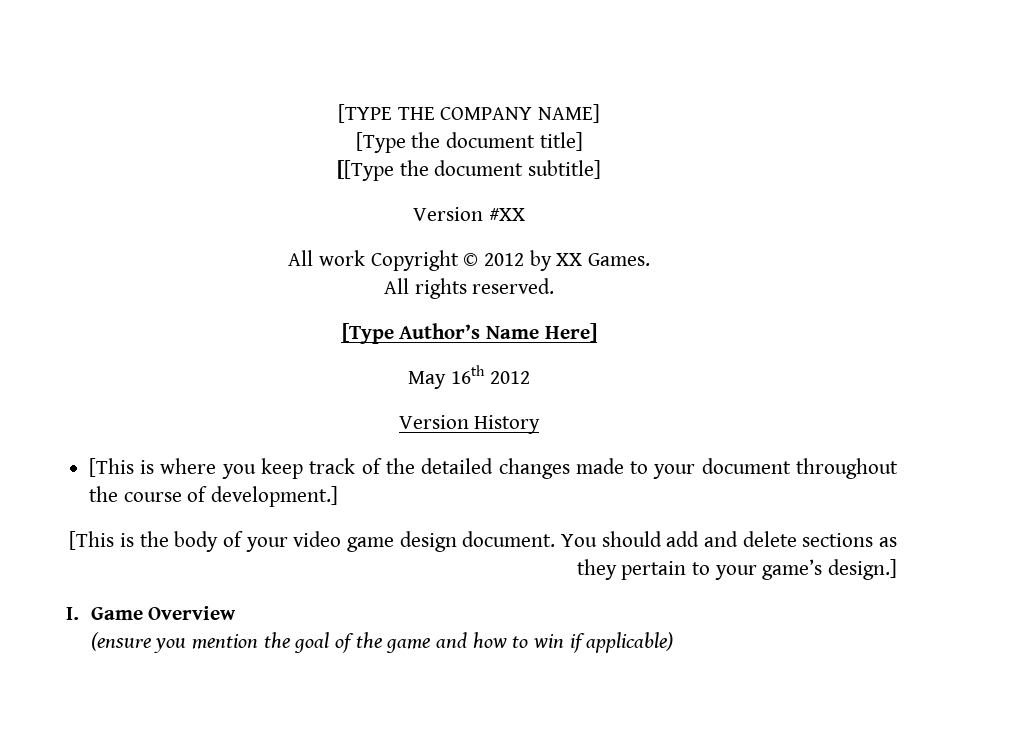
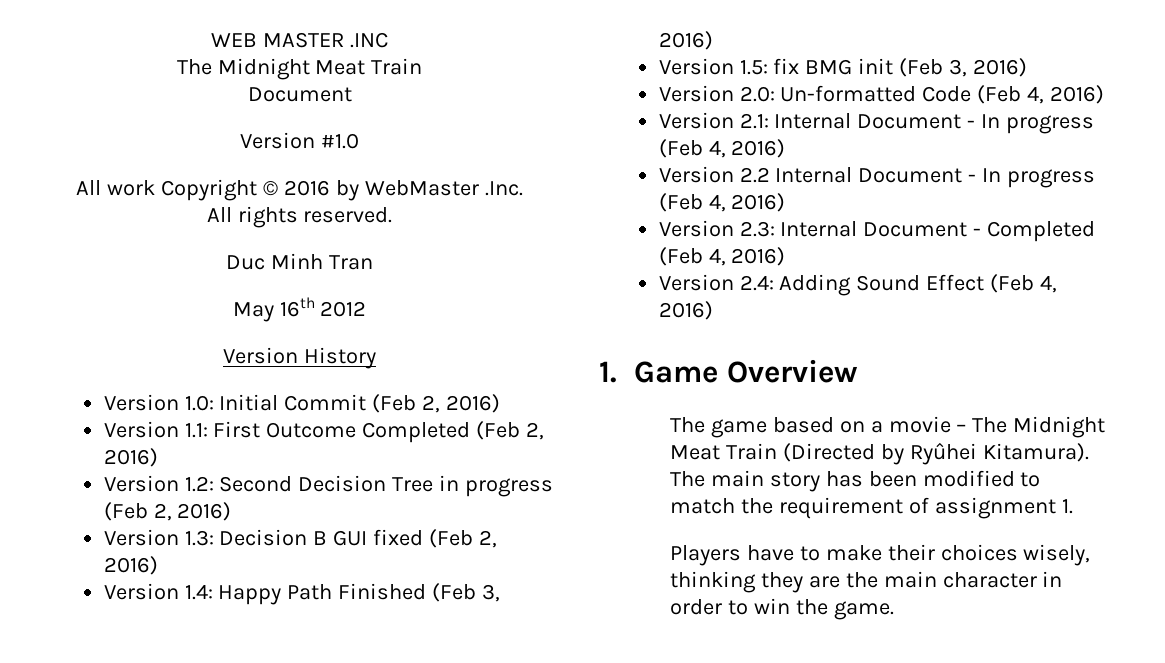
[337,104,601,123] [355,132,583,153] [336,160,602,181] [413,207,525,221] [TYPE THE COMPANY NAME] // [Type the document title] // [[Type the document subtitle] // Version #XX -> [211,32,388,48] [176,58,423,80] [247,87,352,102] [240,132,359,149] WEB MASTER .INC // The Midnight Meat Train // Document // Version #1.0
[483,250,650,271] 2012 by XX Games. -> [283,180,523,201] 2016 by WebMaster .Inc.
[341,323,597,344] [Type Author’s Name Here] -> [226,253,373,270] Duc Minh Tran
[88,458,898,479] [88,486,338,507] [69,531,897,552] [576,559,897,580] [65,606,237,620] [90,632,674,653] [This is where you keep track of the detailed changes made to your document throughout the course of development.] // [This is the body of your video game design document. You should add and delete sections as they pertain to your game’s design.] // I. Game Overview // (ensure you mention the goal of the game and how to win if applicable) -> [103,394,501,413] [103,421,545,443] [103,448,158,467] [103,475,554,497] [103,502,232,521] [103,529,498,548] [103,556,158,575] [103,583,501,605] [658,31,713,50] [658,58,1028,77] [658,85,1105,104] [658,112,1095,134] [658,139,786,158] [658,166,1096,188] [658,193,786,212] [658,220,1096,242] [658,247,786,266] [658,274,1058,296] [658,301,713,320] [599,359,858,383] [669,416,1106,438] [669,442,1089,465] [669,470,1041,492] [669,497,1073,519] [669,544,1091,566] [669,571,1063,593] [669,598,894,620] Version 1.0: Initial Commit (Feb 2, 2016) // Version 1.1: First Outcome Completed (Feb 2, 2016) // Version 1.2: Second Decision Tree in progress (Feb 2, 2016) // Version 1.3: Decision B GUI fixed (Feb 2, 2016) // Version 1.4: Happy Path Finished (Feb 3, 2016) // Version 1.5: fix BMG init (Feb 3, 2016) // Version 2.0: Un-formatted Code (Feb 4, 2016) // Version 2.1: Internal Document - In progress (Feb 4, 2016) // Version 2.2 Internal Document - In progress (Feb 4, 2016) // Version 2.3: Internal Document - Completed (Feb 4, 2016) // Version 2.4: Adding Sound Effect (Feb 4, 2016) // 1. Game Overview // The game based on a movie – The Midnight Meat Train (Directed by Ryûhei Kitamura). The main story has been modified to match the requirement of assignment 1. // Players have to make their choices wisely, thinking they are the main character in order to win the game.

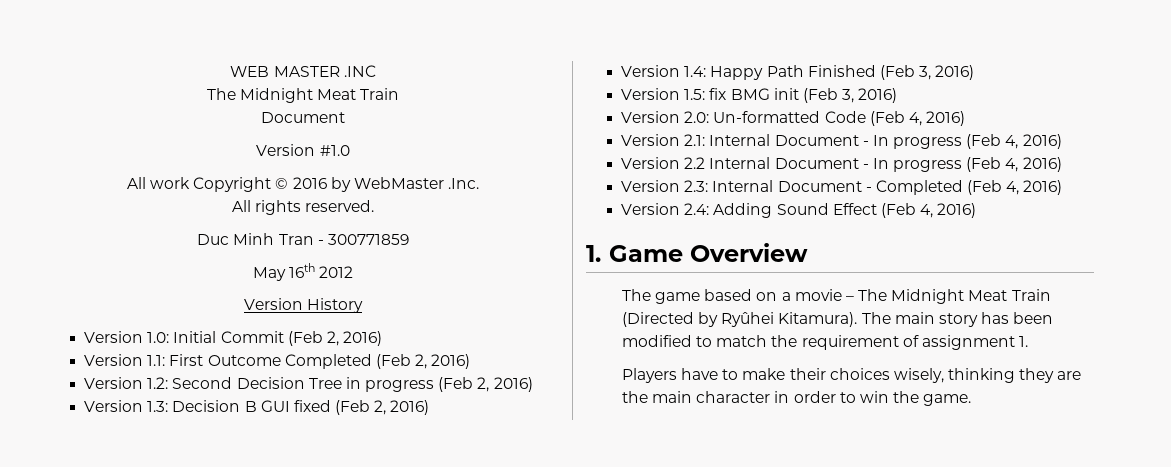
(373, 262) none -> [317,234,409,245] - 300771859

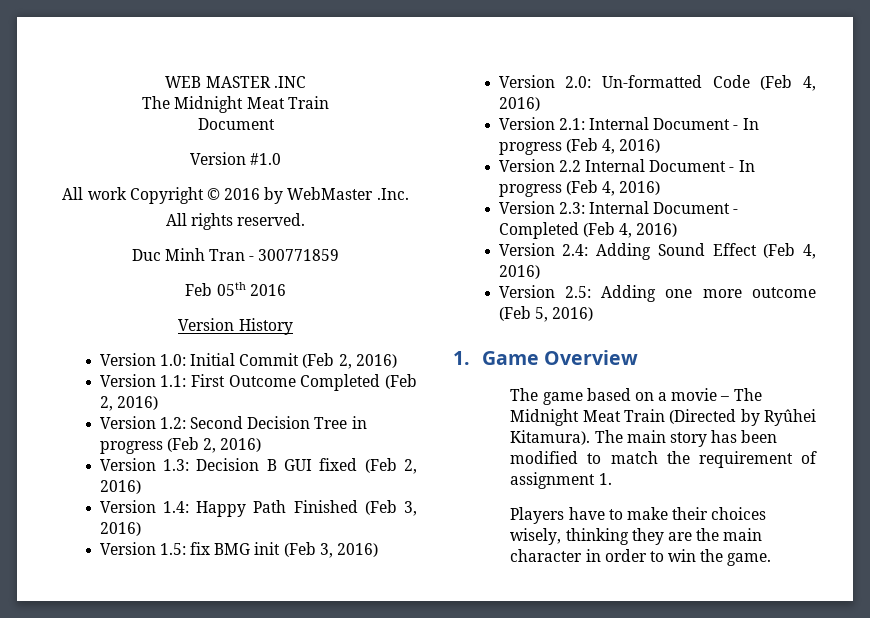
[252,263,354,281] May 16th 2012 -> [185,282,286,296] Feb 05th 2016
(977, 210) none -> [498,285,816,302] [498,306,594,322] // Version 2.5: Adding one more outcome (Feb 5, 2016)

